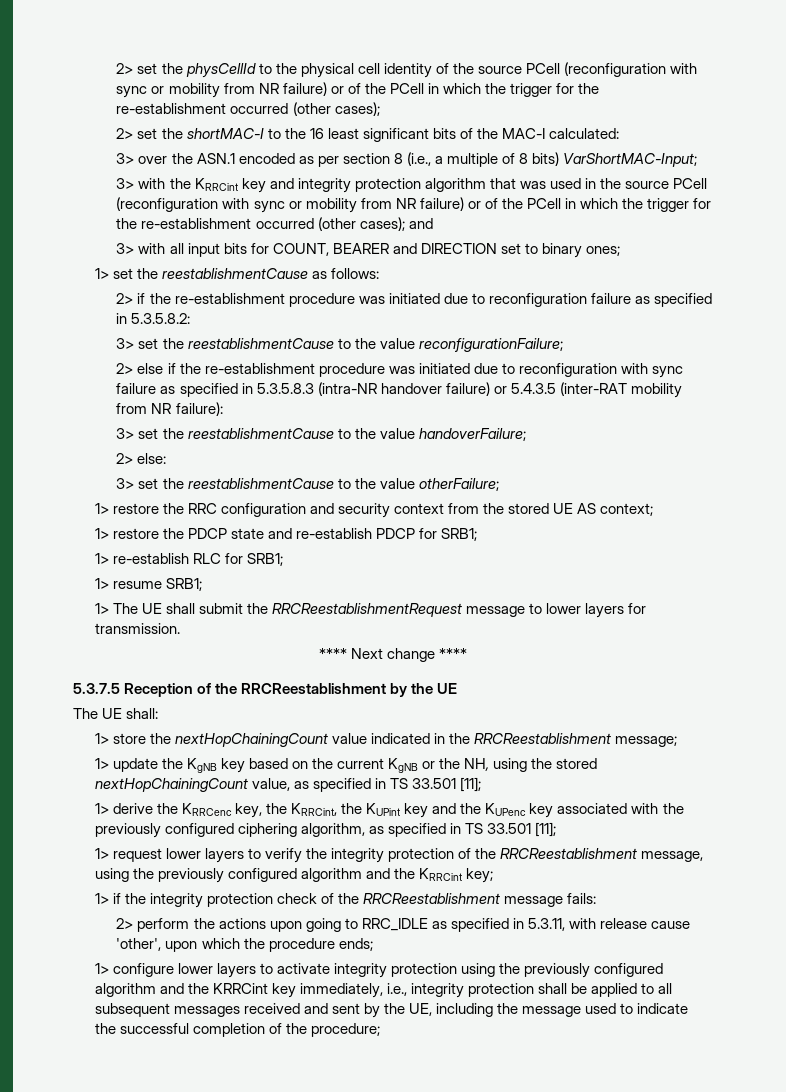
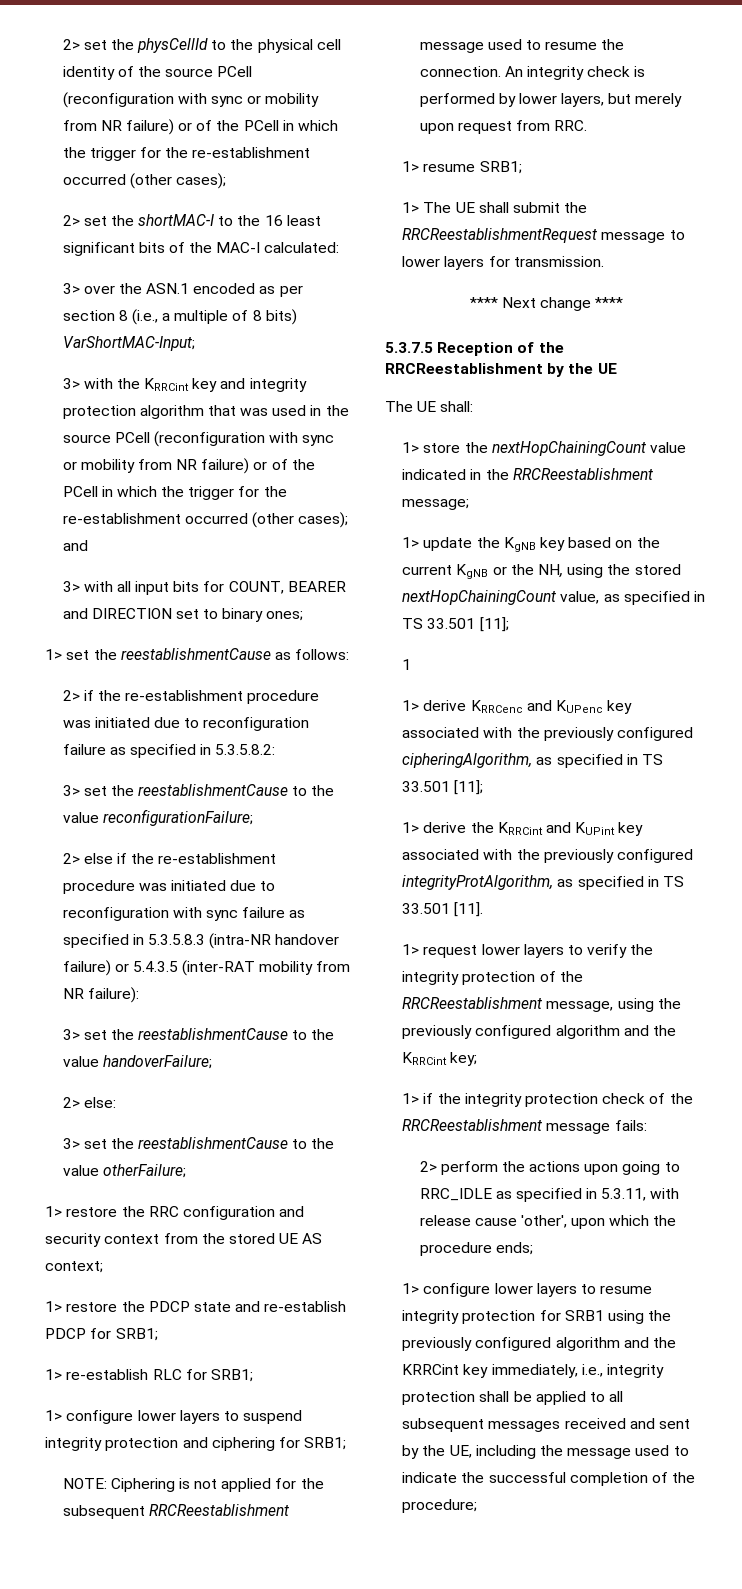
(283, 559) none -> [45,1410,303,1424] [45,1437,347,1451] [62,1478,324,1492] [62,1504,289,1519] [419,39,625,53] [419,66,646,80] [419,93,683,107] [419,120,588,134] // 1> configure lower layers to suspend integrity protection and ciphering for SRB1; // NOTE: Ciphering is not applied for the subsequent RRCReestablishment message used to resume the connection. An integrity check is performed by lower layers, but merely upon request from RRC.
[94,803,482,818] // 1> derive the KRRCenc key, the KRRCint, the KUPint key and the -> [402,659,412,670] [402,700,552,713] // 1 // 1> derive KRRCenc and
[237,822,557,837] ciphering algorithm, as specified in TS 33.501 [11]; -> [402,753,664,768] [402,780,484,795] [402,822,644,836] [402,849,694,863] [402,875,685,890] [402,902,484,917] cipheringAlgorithm, as specified in TS 33.501 [11]; // 1> derive the KRRCint and KUPint key associated with the previously configured integrityProtAlgorithm, as specified in TS 33.501 [11].
[276,963,458,978] activate integrity protection -> [600,1285,653,1294] [402,1310,604,1324] resume integrity protection for SRB1

